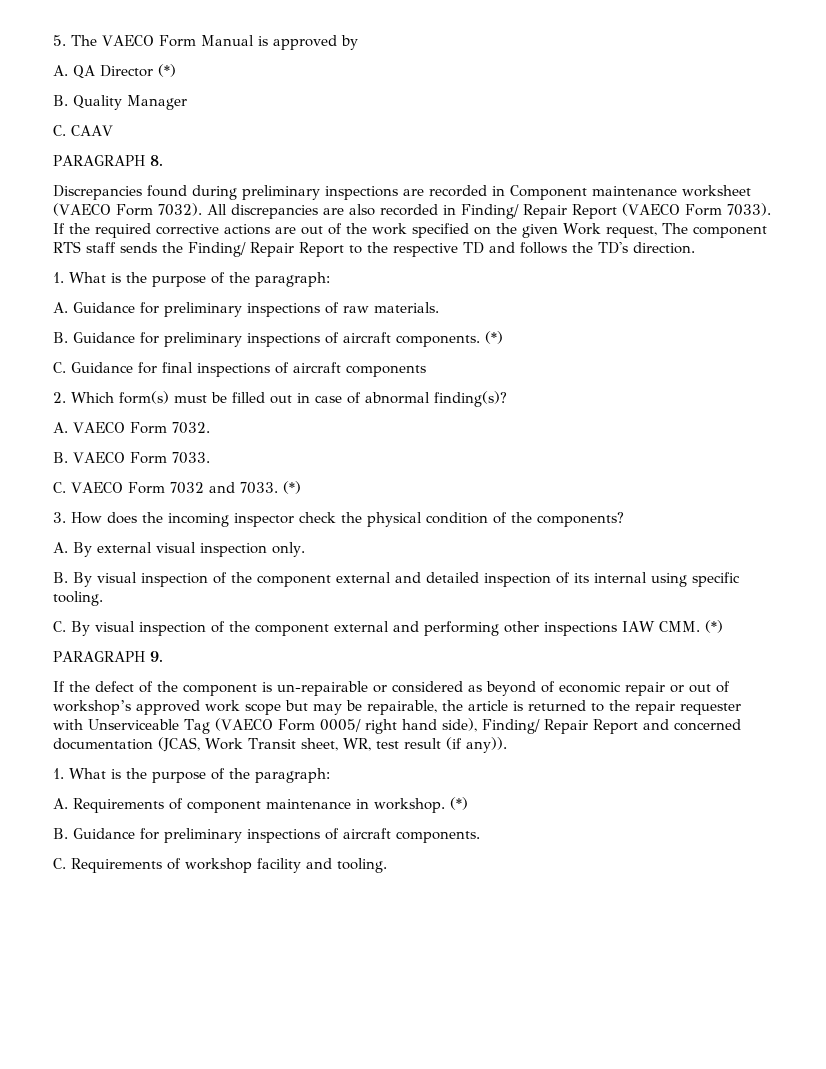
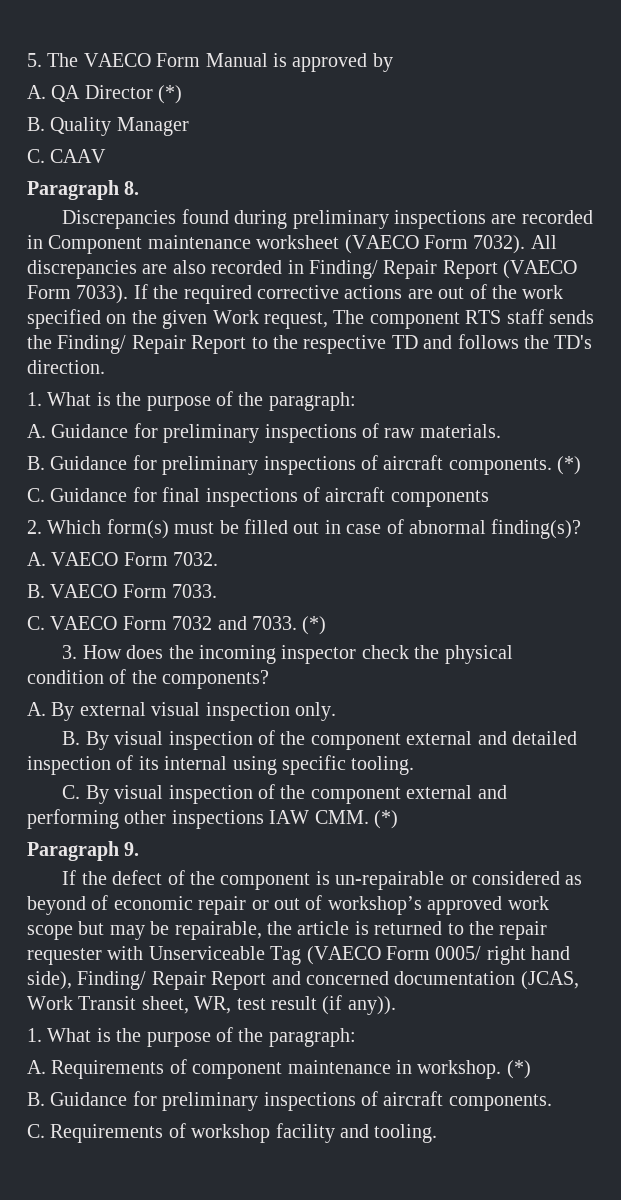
[53,155,145,166] PARAGRAPH -> [27,180,119,200] Paragraph
[53,651,145,662] PARAGRAPH -> [27,841,119,861] Paragraph

